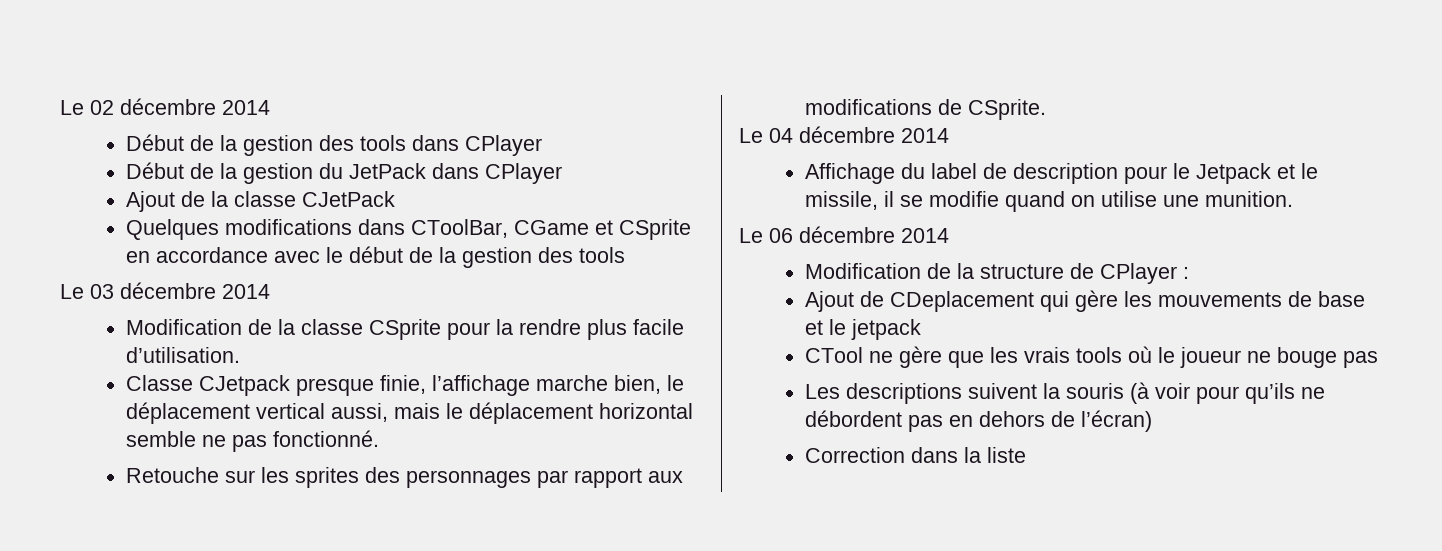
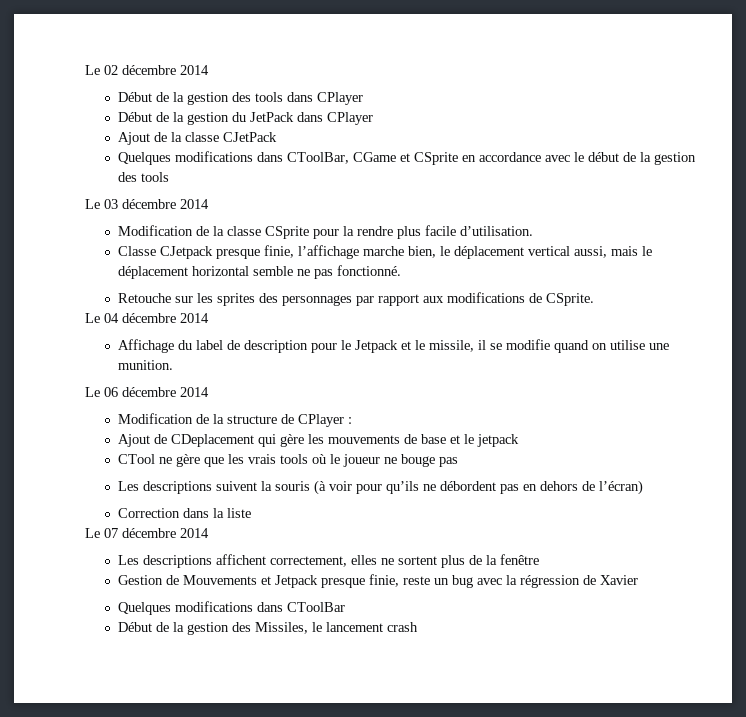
(1027, 455) none -> [85,528,209,538] [118,554,540,568] [118,574,639,588] [118,601,346,615] [118,622,419,635] // Le 07 décembre 2014 // Les descriptions affichent correctement, elles ne sortent plus de la fenêtre // Gestion de Mouvements et Jetpack presque finie, reste un bug avec la régression de Xavier // Quelques modifications dans CToolBar // Début de la gestion des Missiles, le lancement crash

